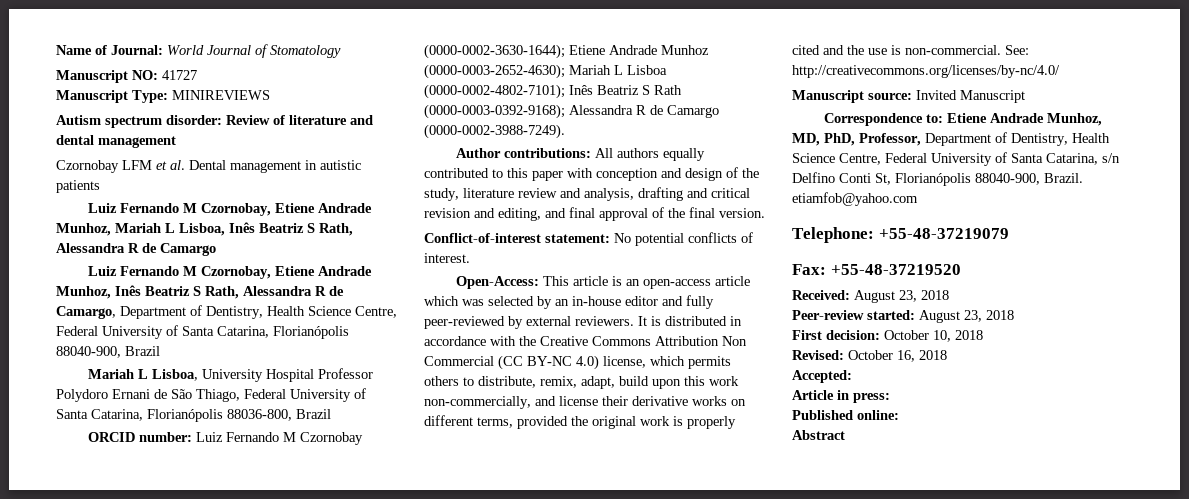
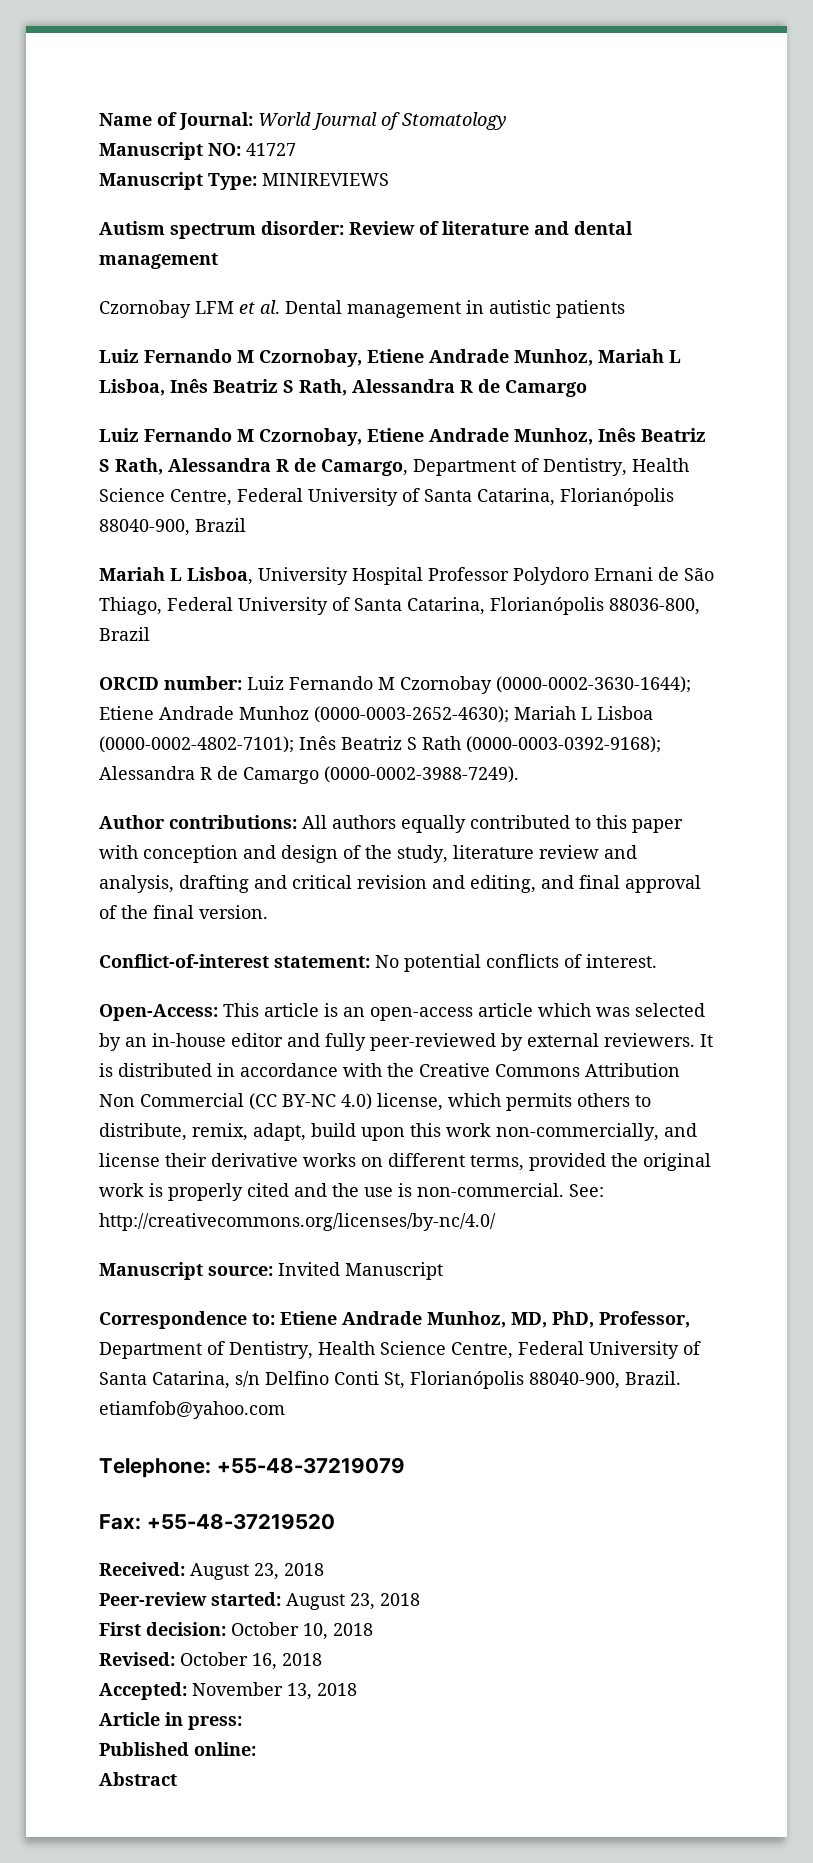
(852, 376) none -> [192,1682,357,1700] November 13, 2018

